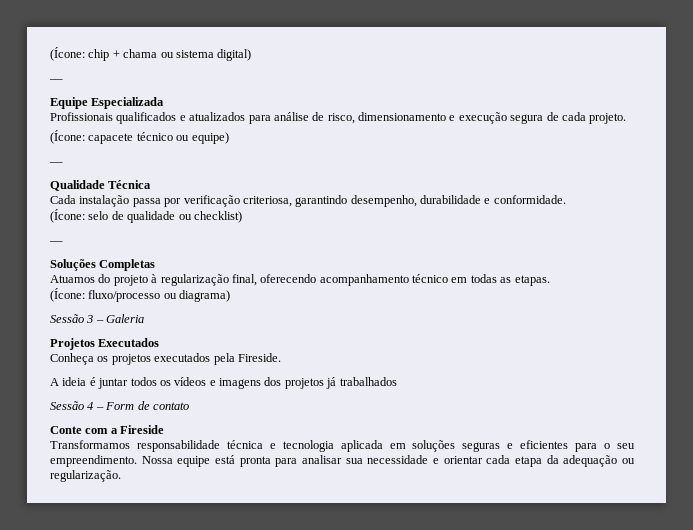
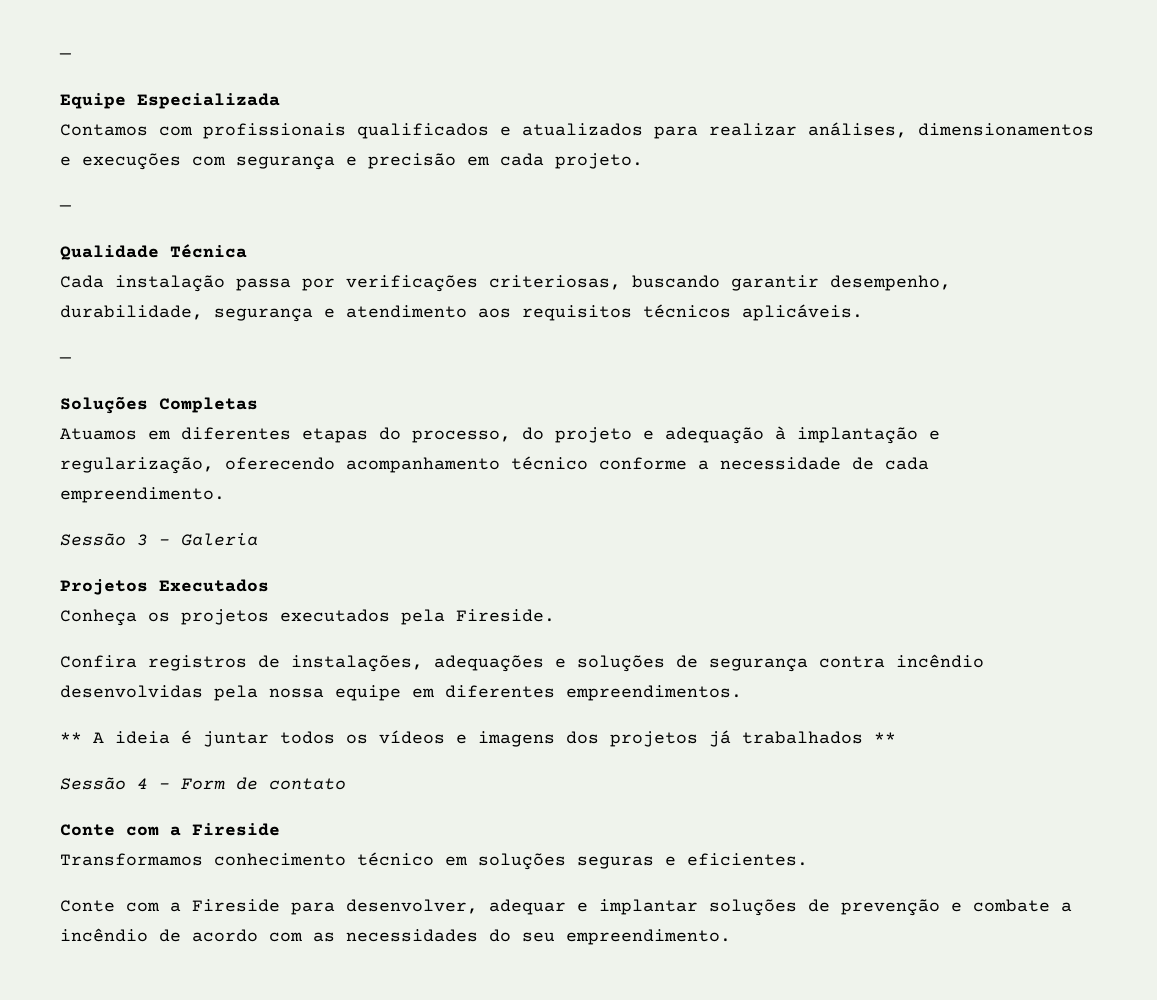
[50,47,252,61] (Ícone: chip + chama ou sistema digital) // -> (59, 56) none
[50,112,113,121] Profissionais -> [60,123,346,139] Contamos com profissionais
[273,112,627,124] [50,130,229,144] análise de risco, dimensionamento e execução segura de cada projeto. // (Ícone: capacete técnico ou equipe) -> [709,122,1094,138] [60,153,643,170] realizar análises, dimensionamentos e execuções com segurança e precisão em cada projeto.
[183,195,566,207] [50,209,242,223] [49,241,63,244] [50,259,156,271] [50,274,550,286] [50,288,231,302] verificação criteriosa, garantindo desempenho, durabilidade e conformidade. // (Ícone: selo de qualidade ou checklist) // — // Soluções Completas // Atuamos do projeto à regularização final, oferecendo acompanhamento técnico em todas as etapas. // (Ícone: fluxo/processo ou diagrama) -> [346,275,951,292] [60,304,863,322] [59,357,72,363] [60,396,258,414] [60,426,940,444] [60,456,929,474] [60,487,225,503] verificações criteriosas, buscando garantir desempenho, durabilidade, segurança e atendimento aos requisitos técnicos aplicáveis. // — // Soluções Completas // Atuamos em diferentes etapas do processo, do projeto e adequação à implantação e regularização, oferecendo acompanhamento técnico conforme a necessidade de cada empreendimento.
(281, 357) none -> [60,654,984,672] [60,685,742,701] [60,732,82,743] Confira registros de instalações, adequações e soluções de segurança contra incêndio desenvolvidas pela nossa equipe em diferentes empreendimentos. // **
(397, 381) none -> [874,732,896,743] **
[136,440,635,452] [50,455,636,467] [50,470,121,482] responsabilidade técnica e tecnologia aplicada em soluções seguras e eficientes para o seu empreendimento. Nossa equipe está pronta para analisar sua necessidade e orientar cada etapa da adequação ou regularização. -> [214,852,808,870] [60,899,1072,916] [60,928,731,945] conhecimento técnico em soluções seguras e eficientes. // Conte com a Fireside para desenvolver, adequar e implantar soluções de prevenção e combate a incêndio de acordo com as necessidades do seu empreendimento.

